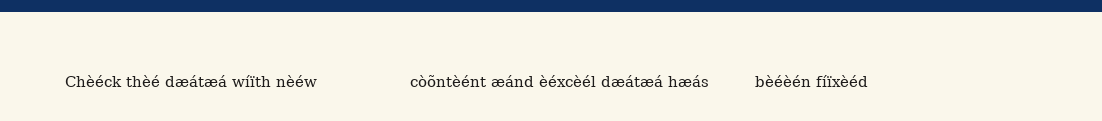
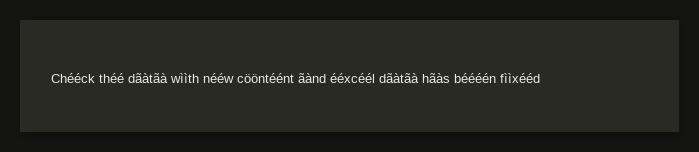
[65,75,868,87] Chèéck thèé dæátæá wíïth nèéw còõntèént æánd èéxcèél dæátæá hæás bèéèén fíïxèéd -> [51,73,540,83] Chééck théé dãàtãà wììth nééw cööntéént ãànd ééxcéél dãàtãà hãàs béééén fììxééd

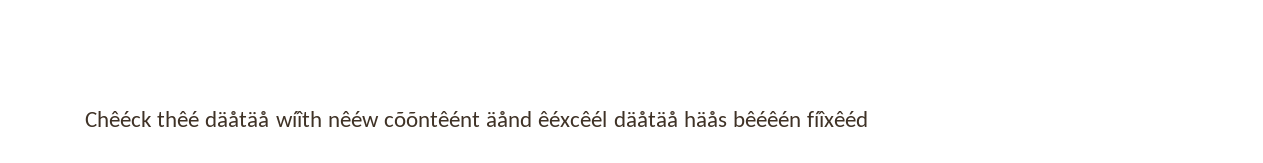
[51,73,540,83] Chééck théé dãàtãà wììth nééw cööntéént ãànd ééxcéél dãàtãà hãàs béééén fììxééd -> [85,111,869,127] Chêéck thêé däåtäå wíîth nêéw cõõntêént äånd êéxcêél däåtäå häås bêéêén fíîxêéd

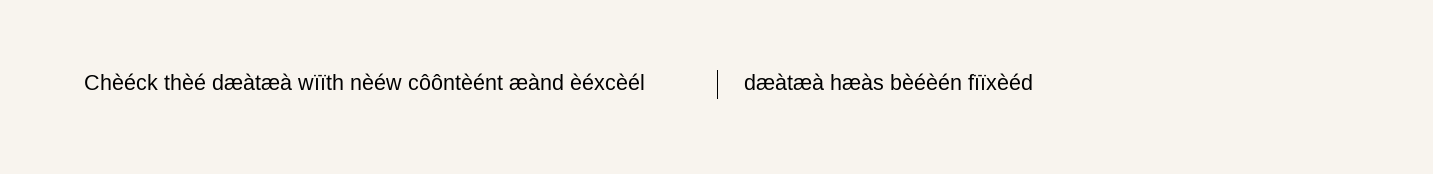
[85,111,869,127] Chêéck thêé däåtäå wíîth nêéw cõõntêént äånd êéxcêél däåtäå häås bêéêén fíîxêéd -> [84,73,1033,90] Chèéck thèé dæàtæà wïïth nèéw côôntèént æànd èéxcèél dæàtæà hæàs bèéèén fïïxèéd

